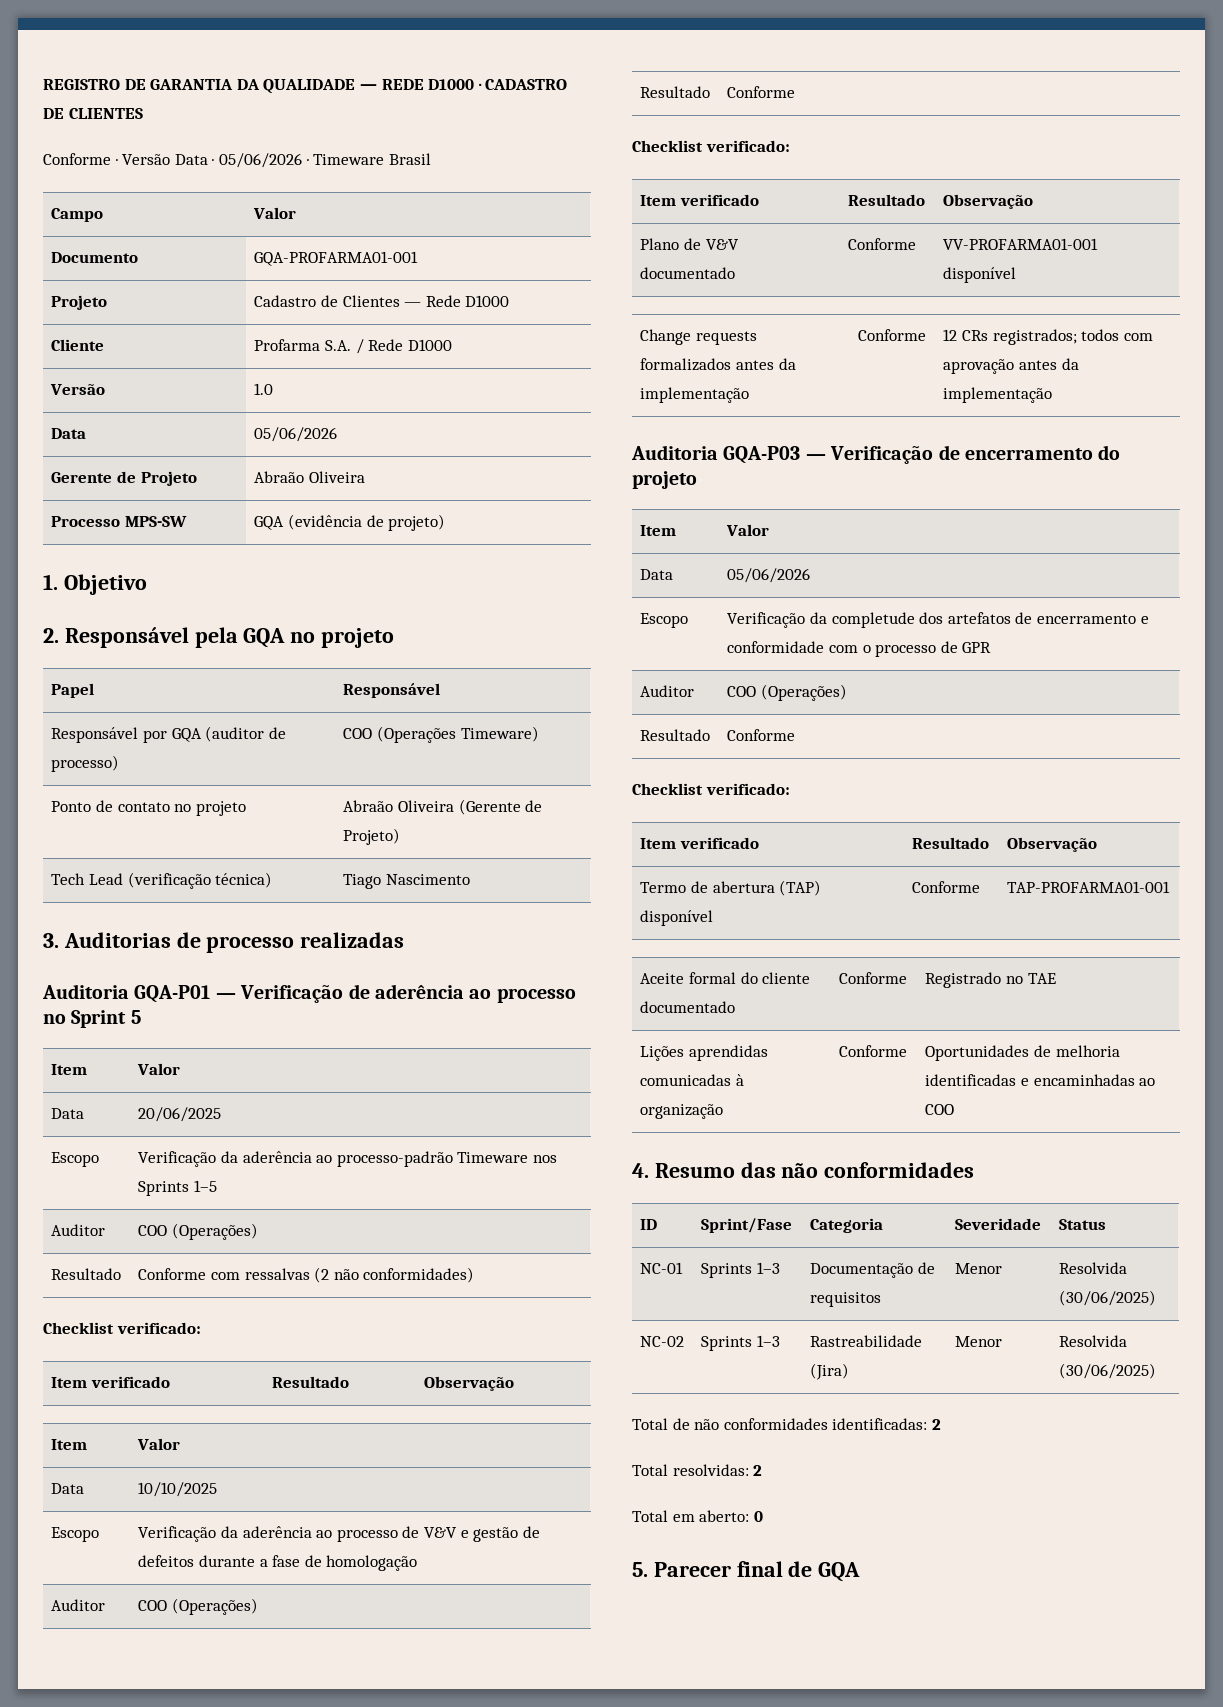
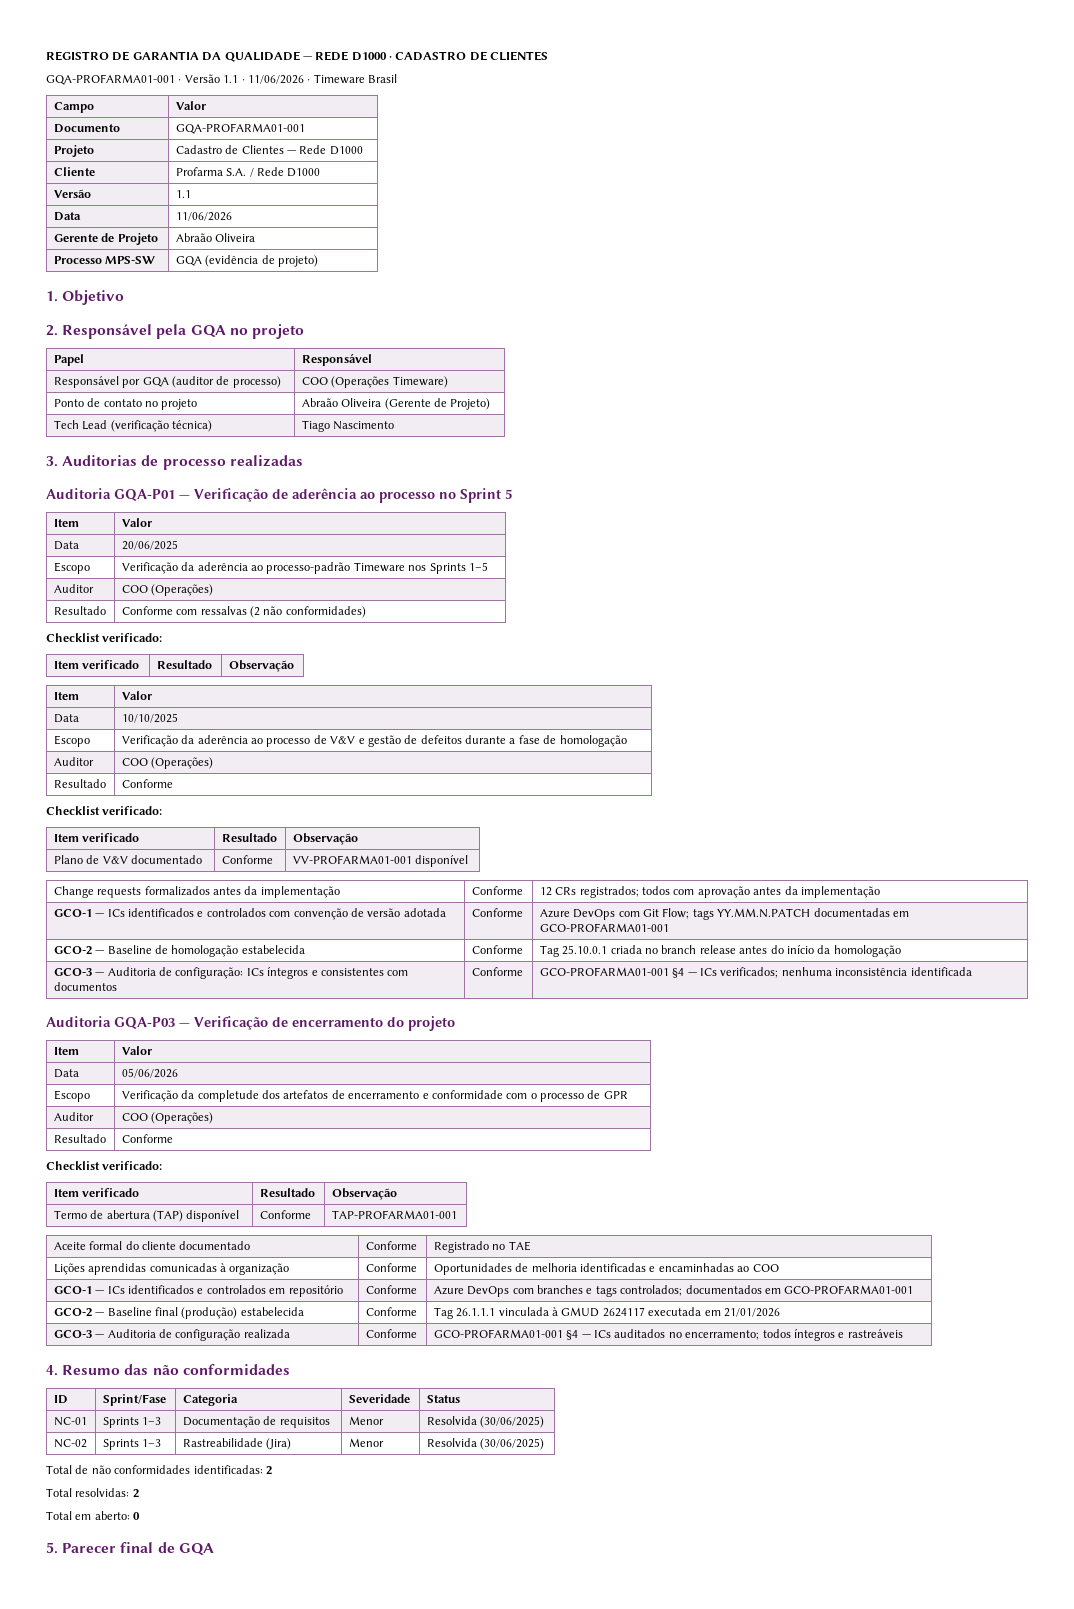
[43,153,111,165] Conforme -> [46,74,175,85] GQA-PROFARMA01-001
[174,153,302,168] Data · 05/06/2026 -> [223,75,304,84] 1.1 · 11/06/2026
[254,383,274,395] [51,428,87,439] [254,427,338,442] 1.0 // Data | 05/06/2026 -> [175,190,191,198] [53,212,81,221] [175,212,232,221] 1.1 // Data | 11/06/2026
(1053, 395) none -> [53,908,446,920] [471,908,523,917] [539,908,909,920] [539,923,669,932] [53,945,305,957] [471,945,523,954] [539,945,901,957] [53,967,409,979] [53,982,117,991] [471,967,523,976] [539,967,972,978] // GCO-1 — ICs identificados e controlados com convenção de versão adotada | Conforme | Azure DevOps com Git Flow; tags YY.MM.N.PATCH documentadas em GCO-PROFARMA01-001 // GCO-2 — Baseline de homologação estabelecida | Conforme | Tag 25.10.0.1 criada no branch release antes do início da homologação // GCO-3 — Auditoria de configuração: ICs íntegros e consistentes com documentos | Conforme | GCO-PROFARMA01-001 §4 — ICs verificados; nenhuma inconsistência identificada
(955, 1109) none -> [53,1285,343,1297] [365,1285,417,1294] [433,1285,914,1297] [53,1307,304,1319] [365,1307,417,1316] [433,1307,780,1319] [53,1329,290,1341] [365,1329,417,1338] [433,1329,903,1341] // GCO-1 — ICs identificados e controlados em repositório | Conforme | Azure DevOps com branches e tags controlados; documentados em GCO-PROFARMA01-001 // GCO-2 — Baseline final (produção) estabelecida | Conforme | Tag 26.1.1.1 vinculada à GMUD 2624117 executada em 21/01/2026 // GCO-3 — Auditoria de configuração realizada | Conforme | GCO-PROFARMA01-001 §4 — ICs auditados no encerramento; todos íntegros e rastreáveis

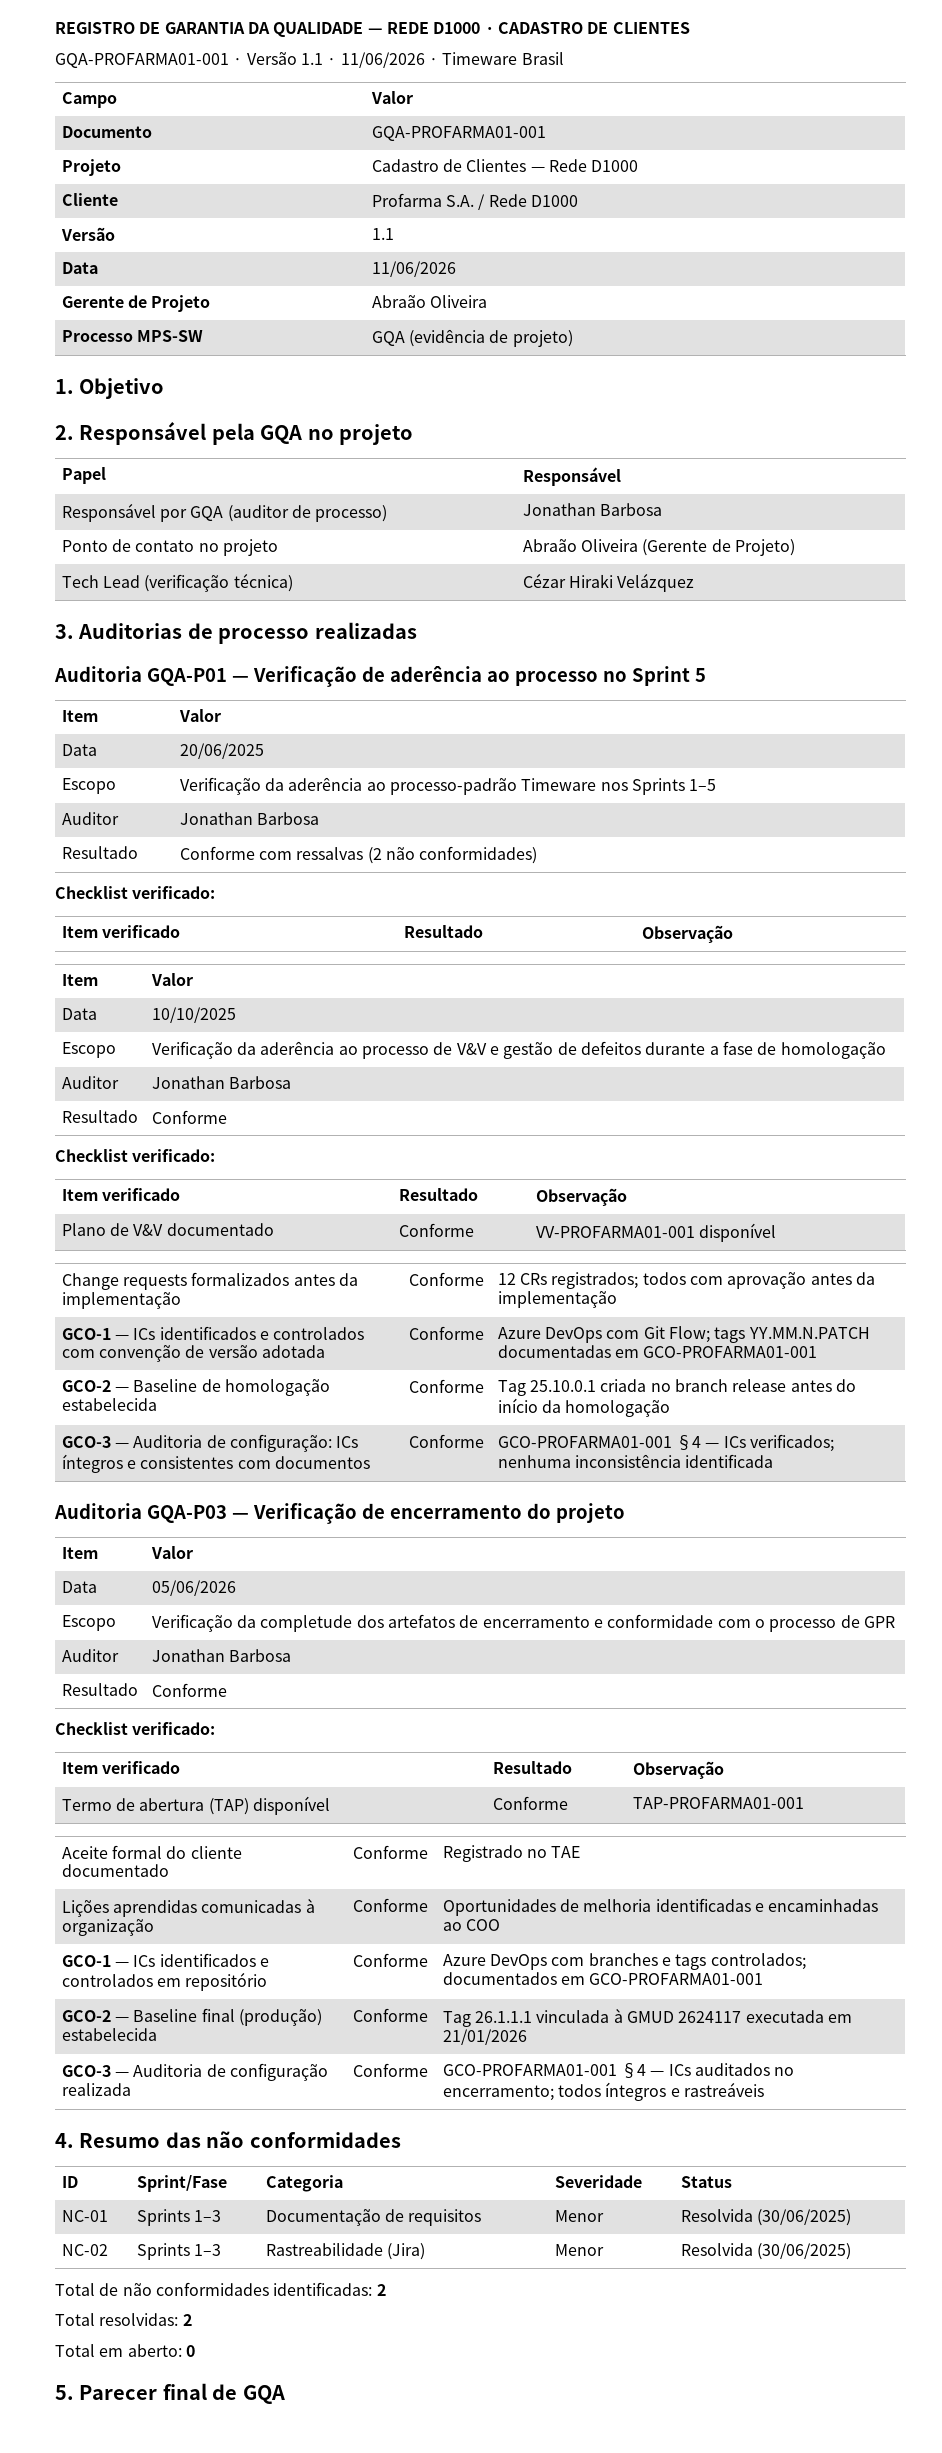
[301,376,448,388] COO (Operações Timeware) -> [522,503,663,516] Jonathan Barbosa
[301,420,395,432] Tiago Nascimento -> [522,573,695,592] Cézar Hiraki Velázquez
[121,584,214,596] COO (Operações) -> [179,812,320,825] Jonathan Barbosa
[121,757,214,769] COO (Operações) -> [151,1076,292,1089] Jonathan Barbosa
[121,1112,214,1124] COO (Operações) -> [151,1649,292,1662] Jonathan Barbosa

